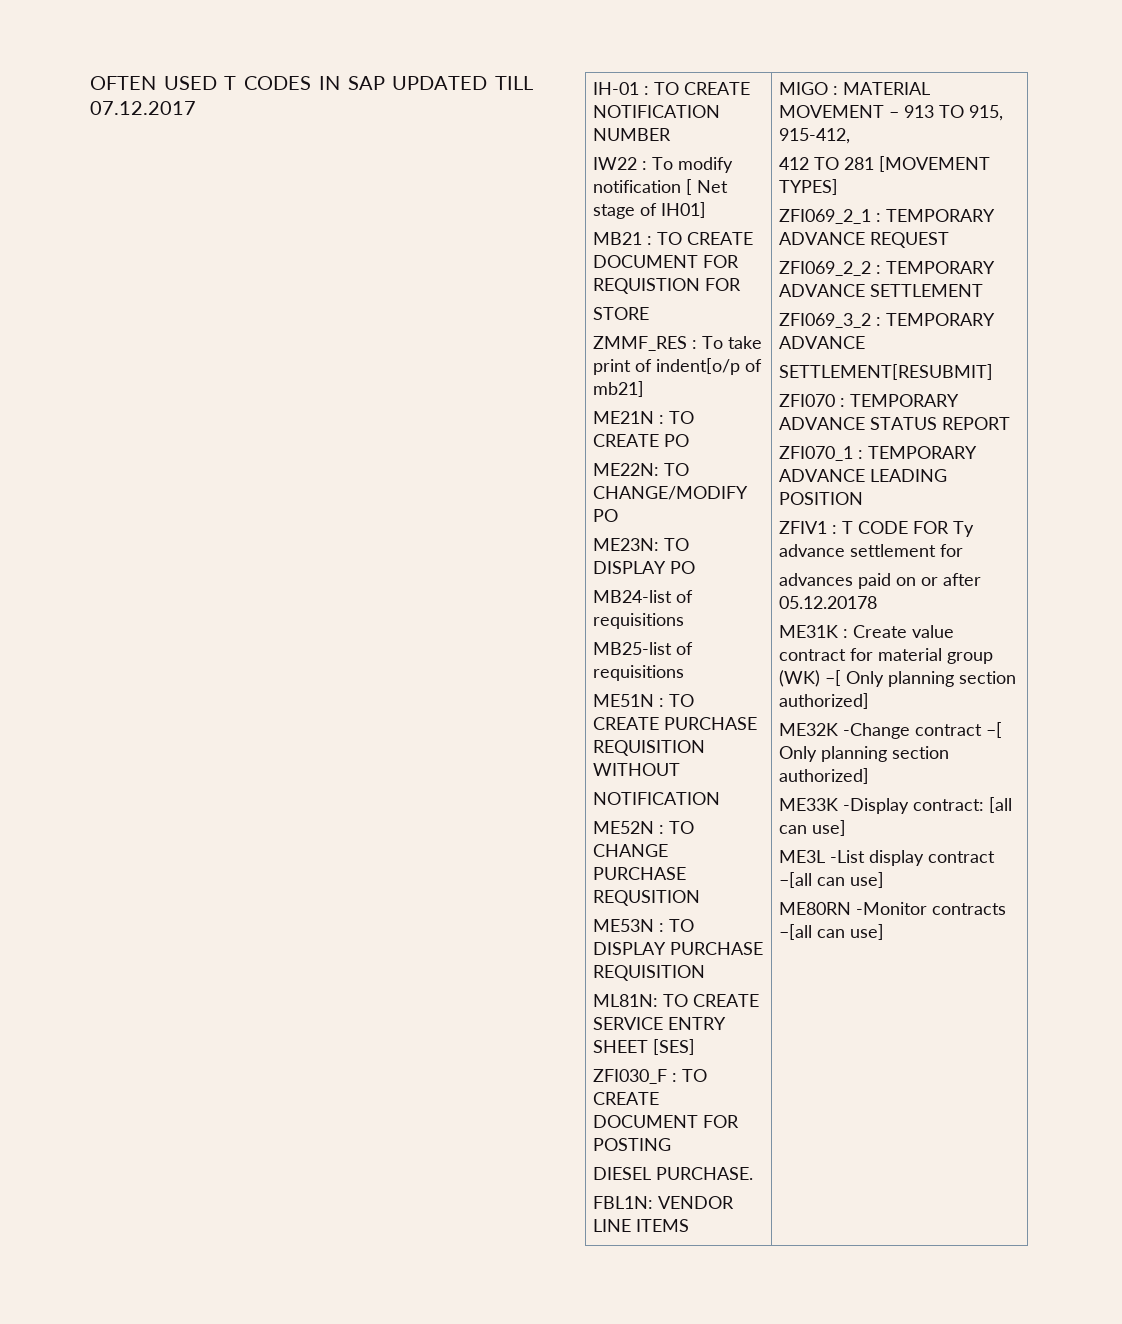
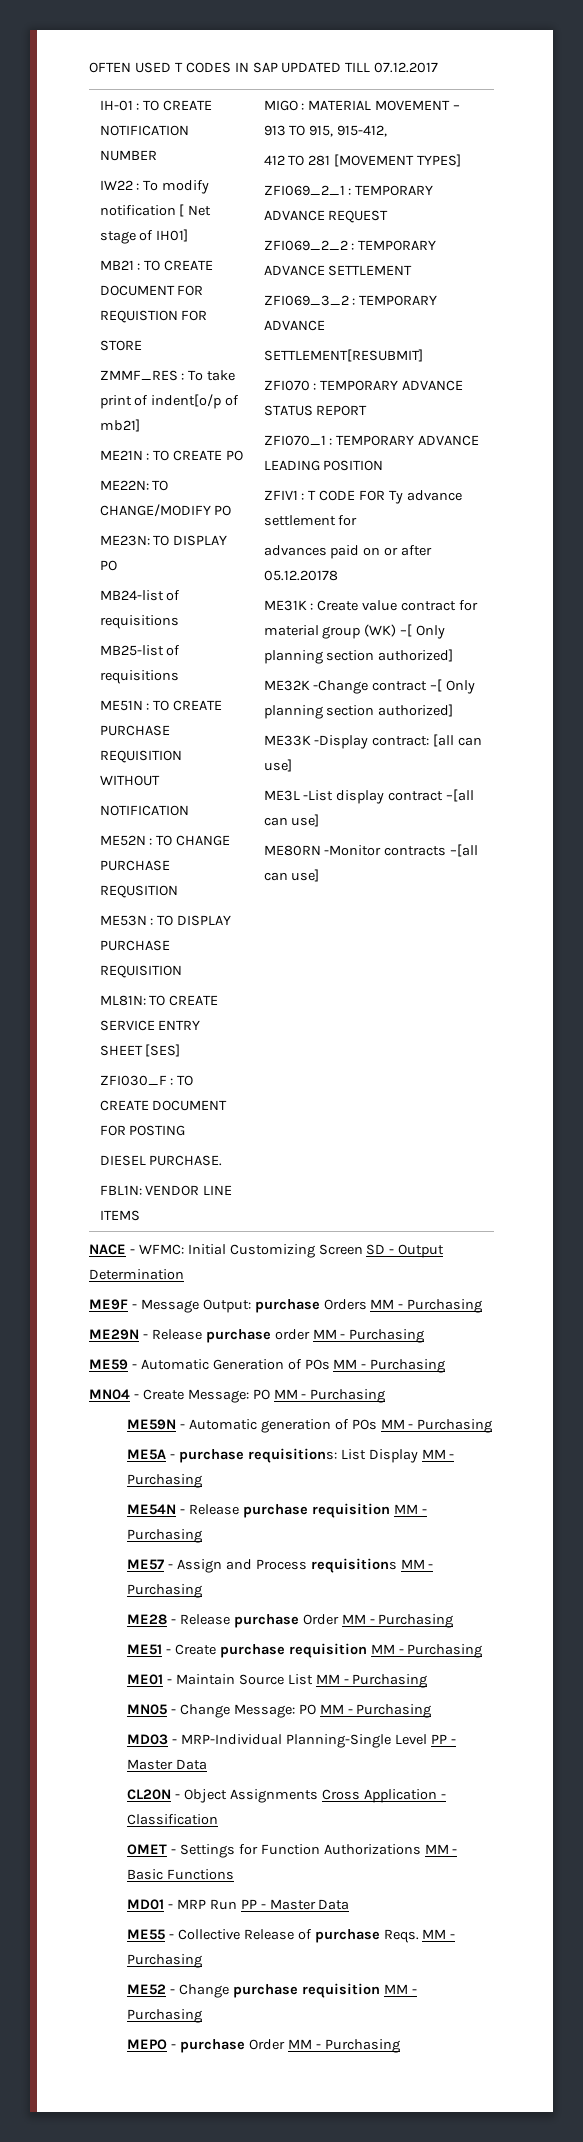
(885, 932) none -> [89,1244,445,1258] [89,1269,184,1280] [89,1299,483,1313] [89,1329,425,1343] [89,1359,446,1373] [89,1389,386,1403] [127,1419,493,1433] [127,1448,455,1463] [127,1474,203,1488] [127,1503,427,1518] [127,1529,203,1543] [127,1558,434,1573] [127,1584,203,1598] [127,1614,454,1628] [127,1643,483,1658] [127,1674,428,1688] [127,1704,432,1718] [127,1734,456,1748] [127,1759,207,1770] [127,1789,446,1803] [127,1814,219,1825] [127,1844,458,1858] [127,1869,234,1880] [127,1899,350,1910] [127,1929,456,1943] [127,1954,203,1968] [127,1983,417,1998] [127,2009,203,2023] [127,2039,400,2053] // NACE - WFMC: Initial Customizing Screen SD - Output Determination // ME9F - Message Output: purchase Orders MM - Purchasing // ME29N - Release purchase order MM - Purchasing // ME59 - Automatic Generation of POs MM - Purchasing // MN04 - Create Message: PO MM - Purchasing // ME59N - Automatic generation of POs MM - Purchasing // ME5A - purchase requisitions: List Display MM - Purchasing // ME54N - Release purchase requisition MM - Purchasing // ME57 - Assign and Process requisitions MM - Purchasing // ME28 - Release purchase Order MM - Purchasing // ME51 - Create purchase requisition MM - Purchasing // ME01 - Maintain Source List MM - Purchasing // MN05 - Change Message: PO MM - Purchasing // MD03 - MRP-Individual Planning-Single Level PP - Master Data // CL20N - Object Assignments Cross Application - Classification // OMET - Settings for Function Authorizations MM - Basic Functions // MD01 - MRP Run PP - Master Data // ME55 - Collective Release of purchase Reqs. MM - Purchasing // ME52 - Change purchase requisition MM - Purchasing // MEPO - purchase Order MM - Purchasing

